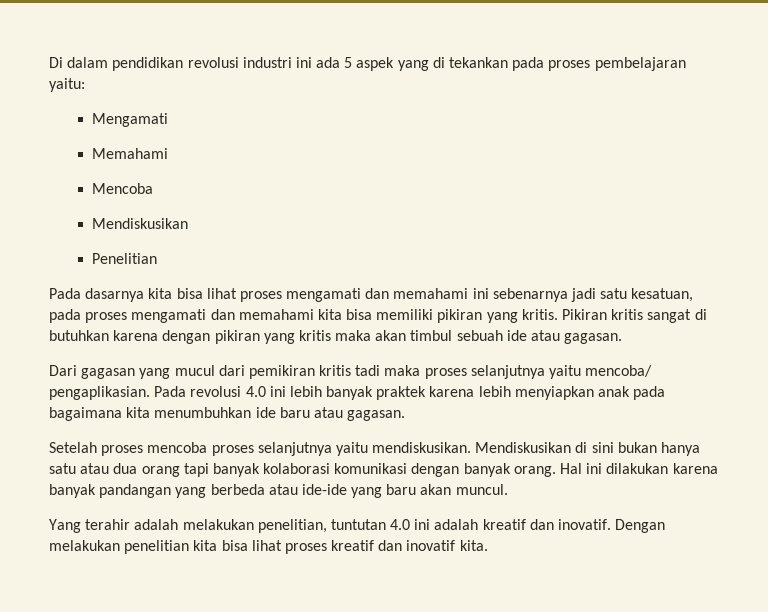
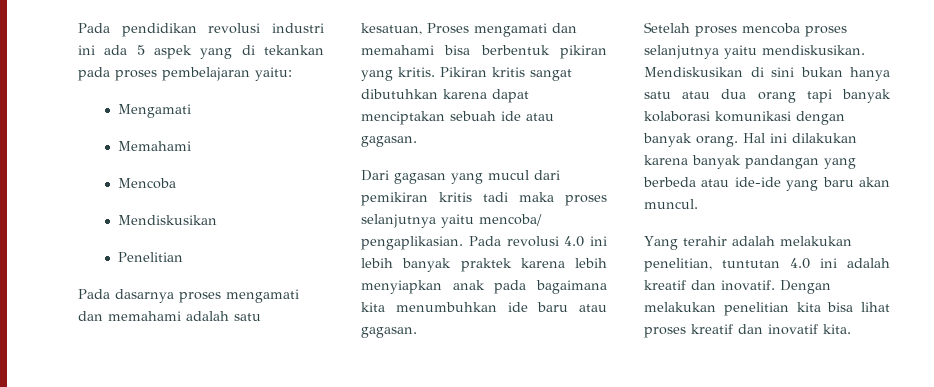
[49,57,109,68] Di dalam -> [78,23,110,33] Pada
[148,288,694,302] [49,309,434,323] kita bisa lihat proses mengamati dan memahami ini sebenarnya jadi satu kesatuan, pada proses mengamati dan memahami kita bisa memiliki -> [179,289,299,303] [78,311,261,321] [361,23,577,37] [361,45,550,55] proses mengamati dan memahami adalah satu kesatuan, Proses mengamati dan memahami bisa berbentuk
[694,309,707,320] [49,330,453,344] di butuhkan karena dengan pikiran yang kritis maka akan timbul -> [361,89,529,103] [361,111,445,125] dibutuhkan karena dapat menciptakan

